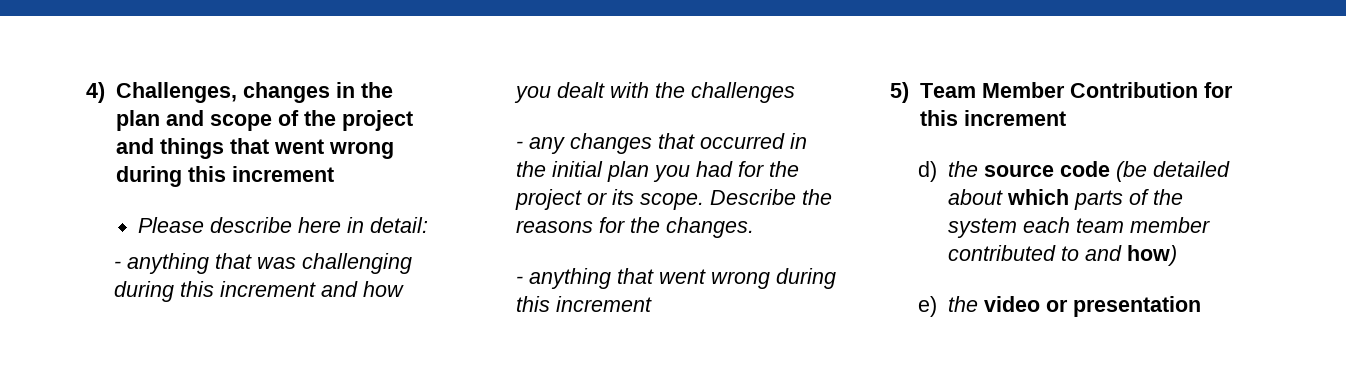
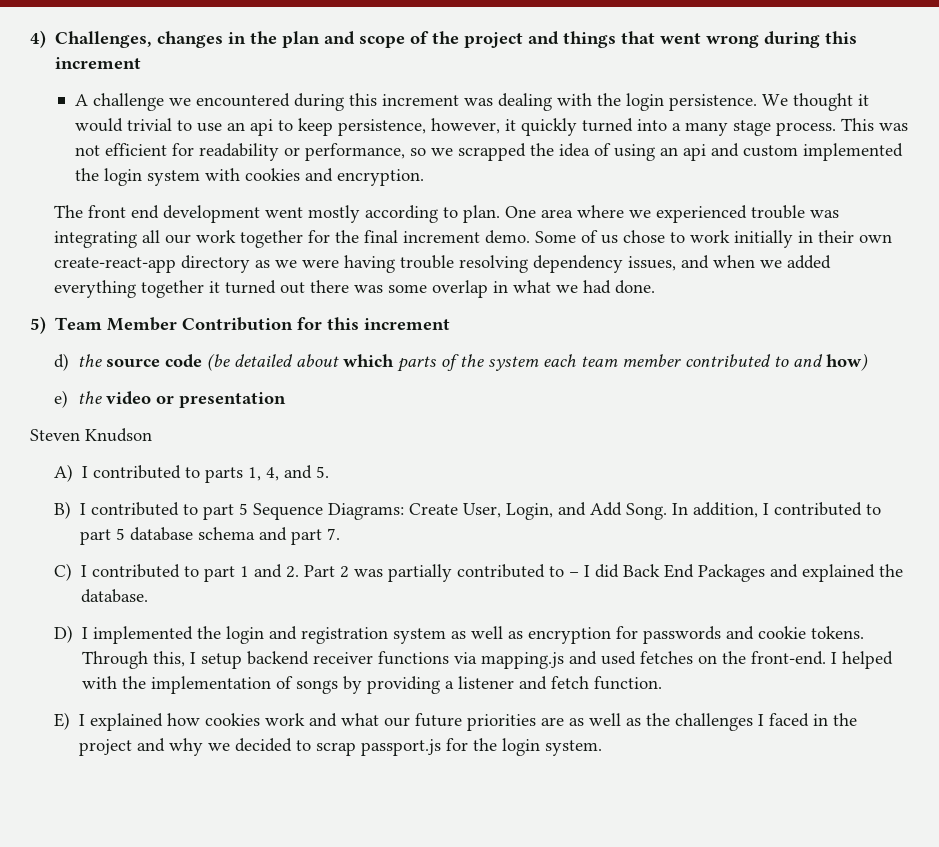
[137,217,428,233] [114,253,413,274] [114,281,405,302] [514,82,796,103] [516,133,808,154] [516,161,800,182] [515,189,833,210] [516,217,755,238] [516,268,837,289] [516,296,653,312] Please describe here in detail: // - anything that was challenging during this increment and how you dealt with the challenges // - any changes that occurred in the initial plan you had for the project or its scope. Describe the reasons for the changes. // - anything that went wrong during this increment -> [74,93,869,111] [74,118,908,136] [74,143,903,161] [74,168,424,186] [54,205,840,223] [54,230,893,248] [54,255,832,273] [54,280,656,298] A challenge we encountered during this increment was dealing with the login persistence. We thought it would trivial to use an api to keep persistence, however, it quickly turned into a many stage process. This was not efficient for readability or performance, so we scrapped the idea of using an api and custom implemented the login system with cookies and encryption. // The front end development went mostly according to plan. One area where we experienced trouble was integrating all our work together for the final increment demo. Some of us chose to work initially in their own create-react-app directory as we were having trouble resolving dependency issues, and when we added everything together it turned out there was some overlap in what we had done.
(1202, 306) none -> [30,428,152,442] [54,464,330,483] [54,501,882,520] [80,527,341,545] [54,563,904,582] [81,589,149,603] [54,625,865,644] [82,651,894,669] [82,676,663,694] [54,712,858,731] [79,738,603,756] // Steven Knudson // A) I contributed to parts 1, 4, and 5. // B) I contributed to part 5 Sequence Diagrams: Create User, Login, and Add Song. In addition, I contributed to part 5 database schema and part 7. // C) I contributed to part 1 and 2. Part 2 was partially contributed to – I did Back End Packages and explained the database. // D) I implemented the login and registration system as well as encryption for passwords and cookie tokens. Through this, I setup backend receiver functions via mapping.js and used fetches on the front-end. I helped with the implementation of songs by providing a listener and fetch function. // E) I explained how cookies work and what our future priorities are as well as the challenges I faced in the project and why we decided to scrap passport.js for the login system.

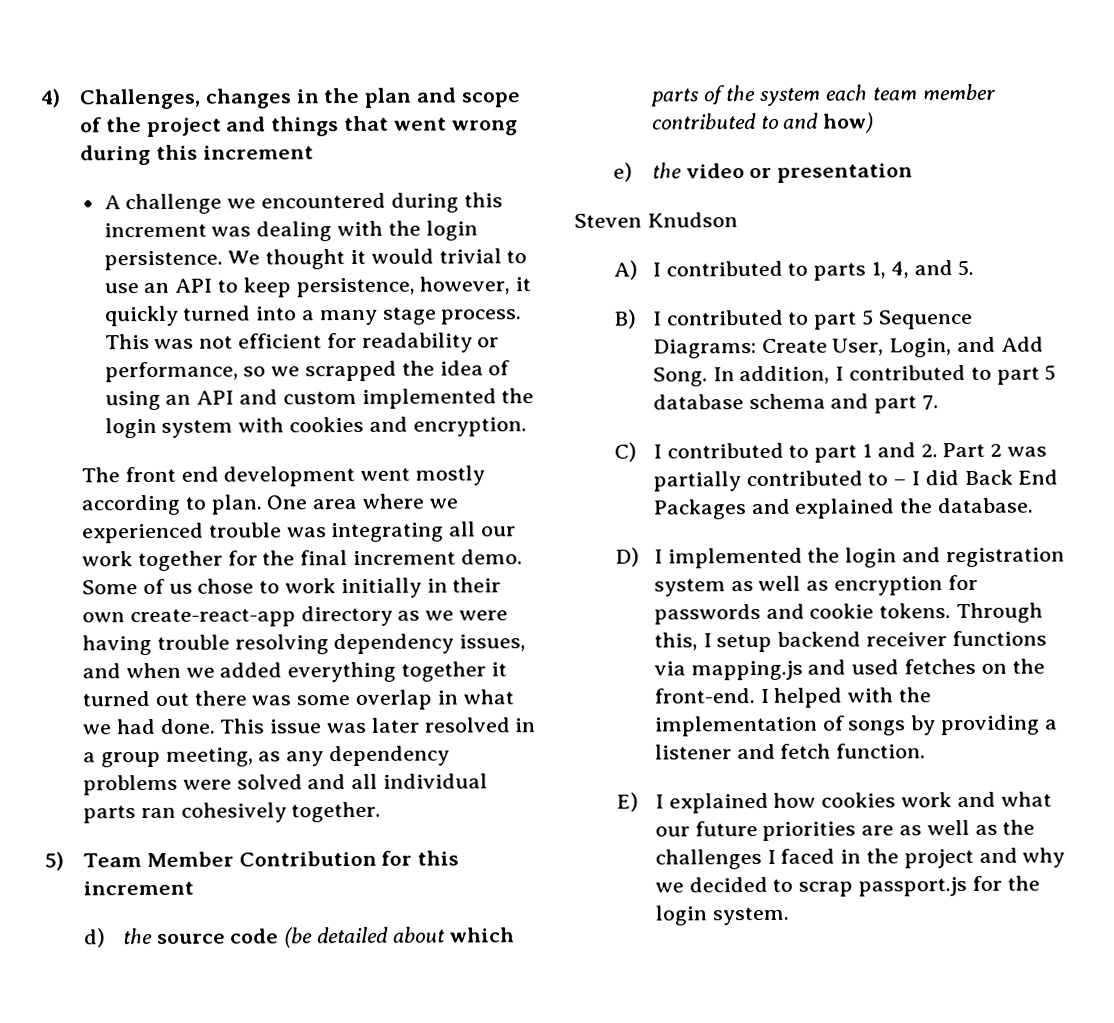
[249,119,273,136] api -> [174,278,213,293] API
[682,144,706,161] api -> [196,390,235,405] API
(656, 287) none -> [220,717,537,734] [82,745,450,768] [82,773,488,796] [82,801,382,824] This issue was later resolved in a group meeting, as any dependency problems were solved and all individual parts ran cohesively together.

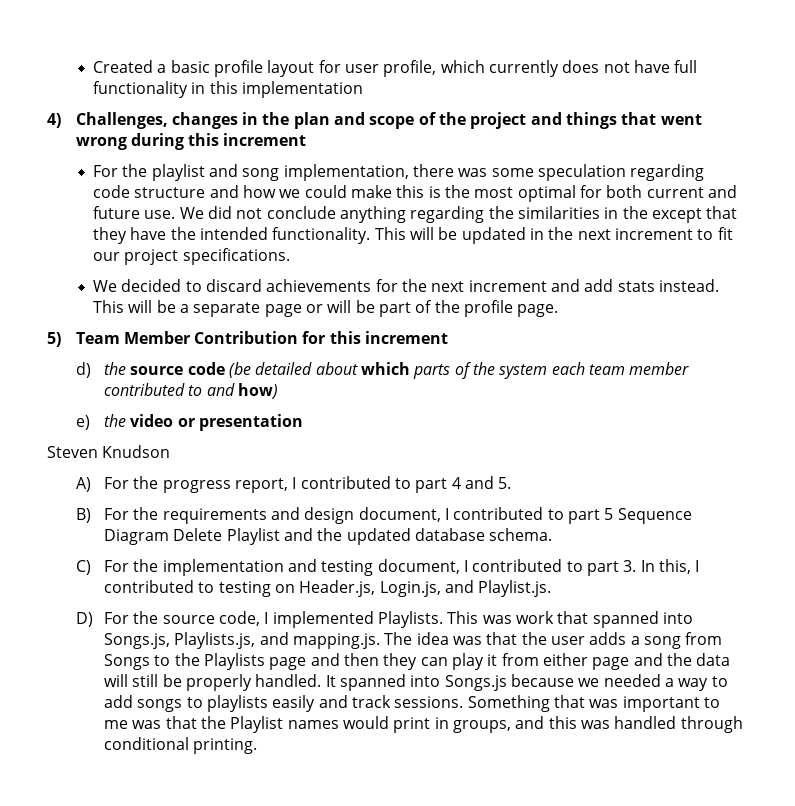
(40, 98) none -> [93,60,698,77] [93,81,364,98] Created a basic profile layout for user profile, which currently does not have full functionality in this implementation //
[103,192,503,215] [103,220,478,242] [103,248,528,271] [103,276,532,298] [103,305,523,327] [104,332,500,353] [104,360,511,383] [104,388,535,411] [104,416,527,439] [80,465,485,487] [80,493,458,516] [81,521,516,544] [81,549,523,572] [81,577,502,599] [81,605,508,628] [81,633,527,656] [81,661,507,683] [81,689,514,710] [82,717,537,735] [82,745,450,768] [82,773,488,796] [82,801,382,824] A challenge we encountered during this increment was dealing with the login persistence. We thought it would trivial to use an API to keep persistence, however, it quickly turned into a many stage process. This was not efficient for readability or performance, so we scrapped the idea of using an API and custom implemented the login system with cookies and encryption. // The front end development went mostly according to plan. One area where we experienced trouble was integrating all our work together for the final increment demo. Some of us chose to work initially in their own create-react-app directory as we were having trouble resolving dependency issues, and when we added everything together it turned out there was some overlap in what we had done. This issue was later resolved in a group meeting, as any dependency problems were solved and all individual parts ran cohesively together. -> [93,164,705,181] [93,185,737,202] [93,206,738,223] [93,227,733,244] [93,248,290,265] [93,279,719,292] [93,300,559,317] For the playlist and song implementation, there was some speculation regarding code structure and how we could make this is the most optimal for both current and future use. We did not conclude anything regarding the similarities in the except that they have the intended functionality. This will be updated in the next increment to fit our project specifications. // We decided to discard achievements for the next increment and add stats instead. This will be a separate page or will be part of the profile page.
[651,259,975,281] [613,309,637,329] I contributed to parts 1, 4, and 5. // B) -> [104,476,512,493] [75,507,441,524] For the progress report, I contributed to part 4 and 5. // B) For the requirements and design document,
[652,336,1044,359] [652,364,1057,387] [652,393,940,414] [613,442,1048,463] [652,469,1059,492] [652,497,1035,520] [614,547,1065,569] [653,574,978,597] [653,602,1044,625] [653,630,1047,653] [653,658,1045,681] [653,687,932,708] [654,714,1058,737] [654,743,927,760] [615,791,1052,814] [654,819,1036,841] [654,847,1066,870] [654,875,1040,897] [654,905,790,926] Diagrams: Create User, Login, and Add Song. In addition, I contributed to part 5 database schema and part 7. // C) I contributed to part 1 and 2. Part 2 was partially contributed to – I did Back End Packages and explained the database. // D) I implemented the login and registration system as well as encryption for passwords and cookie tokens. Through this, I setup backend receiver functions via mapping.js and used fetches on the front-end. I helped with the implementation of songs by providing a listener and fetch function. // E) I explained how cookies work and what our future priorities are as well as the challenges I faced in the project and why we decided to scrap passport.js for the login system. -> [104,528,553,545] [75,559,700,576] [104,580,552,597] [75,611,693,628] [104,632,723,649] [104,653,731,670] [104,674,728,691] [104,695,720,712] [104,716,743,733] [104,737,258,754] Diagram Delete Playlist and the updated database schema. // C) For the implementation and testing document, I contributed to part 3. In this, I contributed to testing on Header.js, Login.js, and Playlist.js. // D) For the source code, I implemented Playlists. This was work that spanned into Songs.js, Playlists.js, and mapping.js. The idea was that the user adds a song from Songs to the Playlists page and then they can play it from either page and the data will still be properly handled. It spanned into Songs.js because we needed a way to add songs to playlists easily and track sessions. Something that was important to me was that the Playlist names would print in groups, and this was handled through conditional printing.

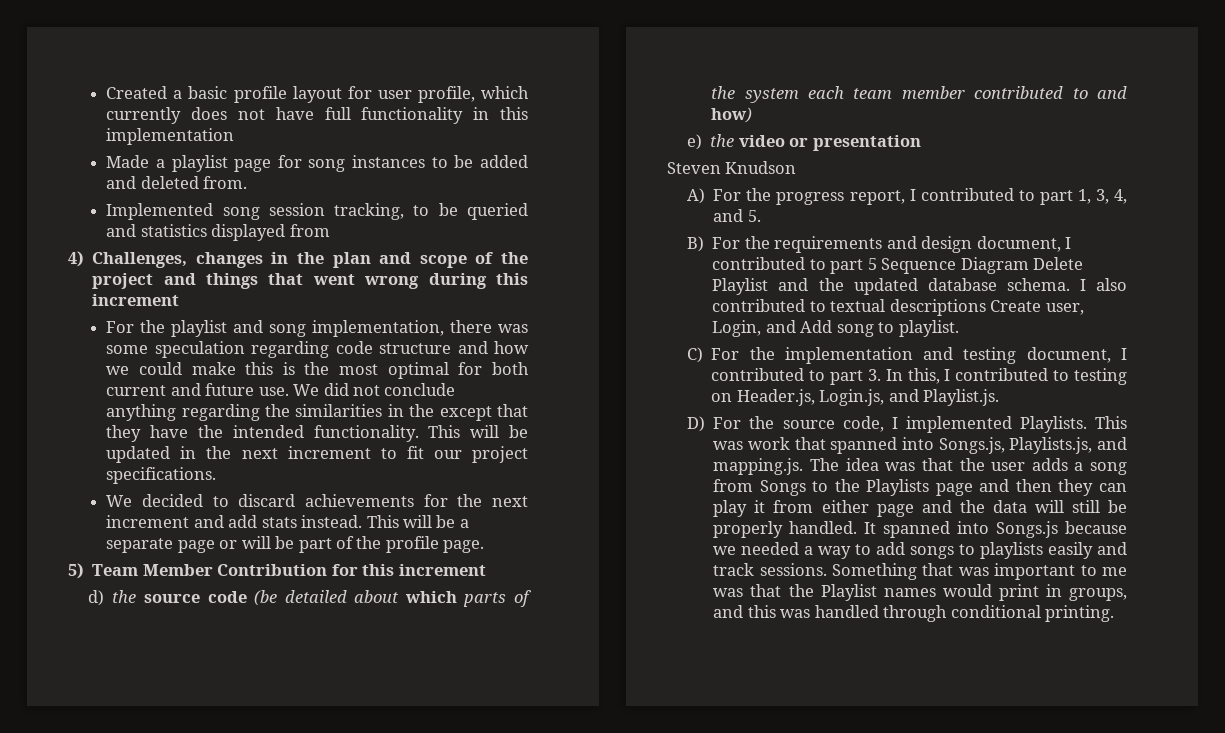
(364, 89) none -> [106,155,528,172] [106,176,248,189] [106,203,528,220] [106,224,330,241] // Made a playlist page for song instances to be added and deleted from. // Implemented song session tracking, to be queried and statistics displayed from
[451,477,461,489] 4 -> [1077,189,1127,204] 1, 3, 4,
(553, 534) none -> [1079,278,1127,291] [712,299,1084,316] [712,320,959,337] I also contributed to textual descriptions Create user, Login, and Add song to playlist.

